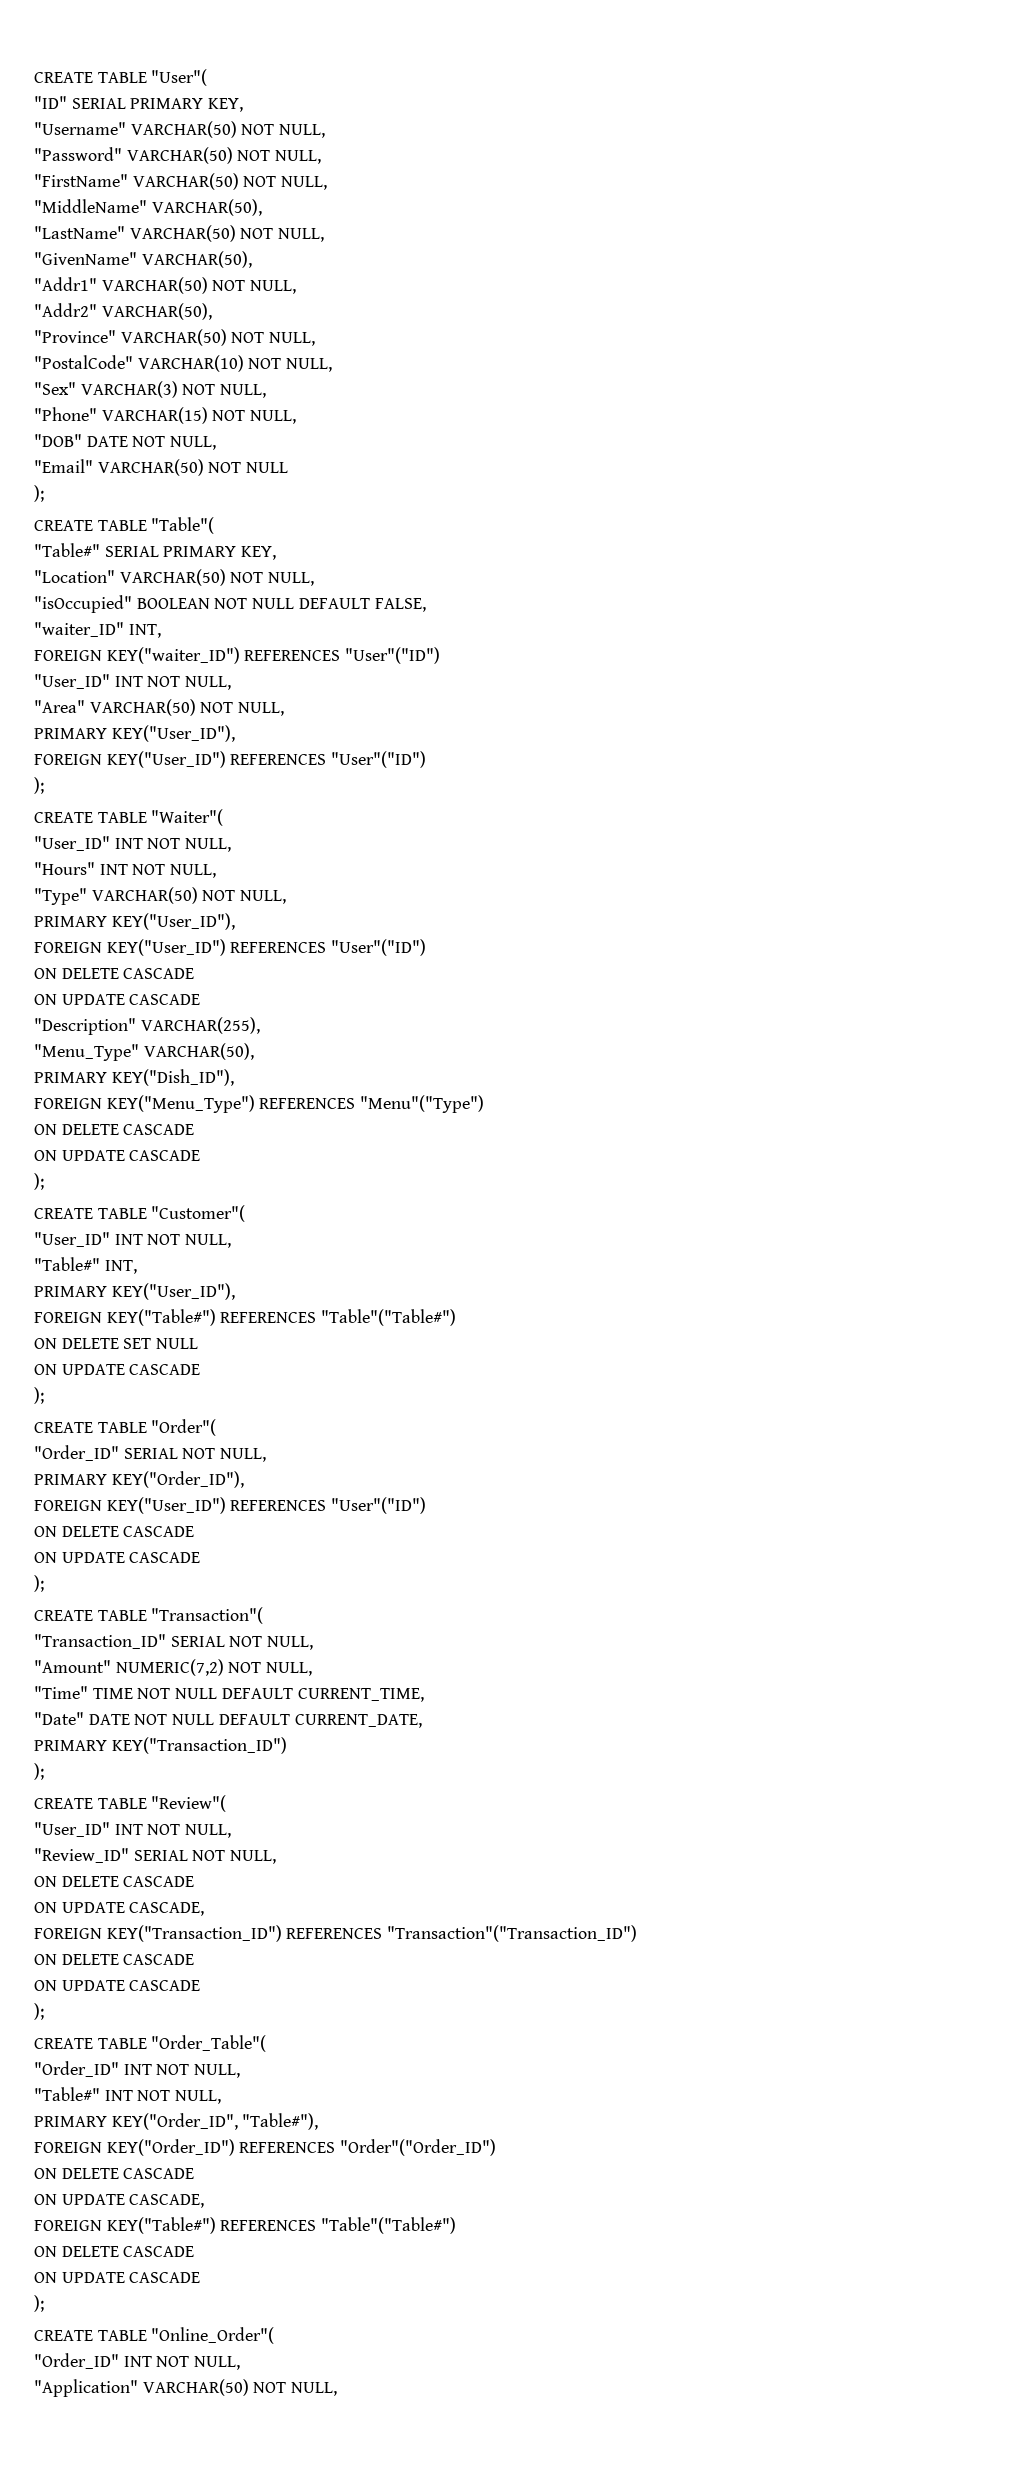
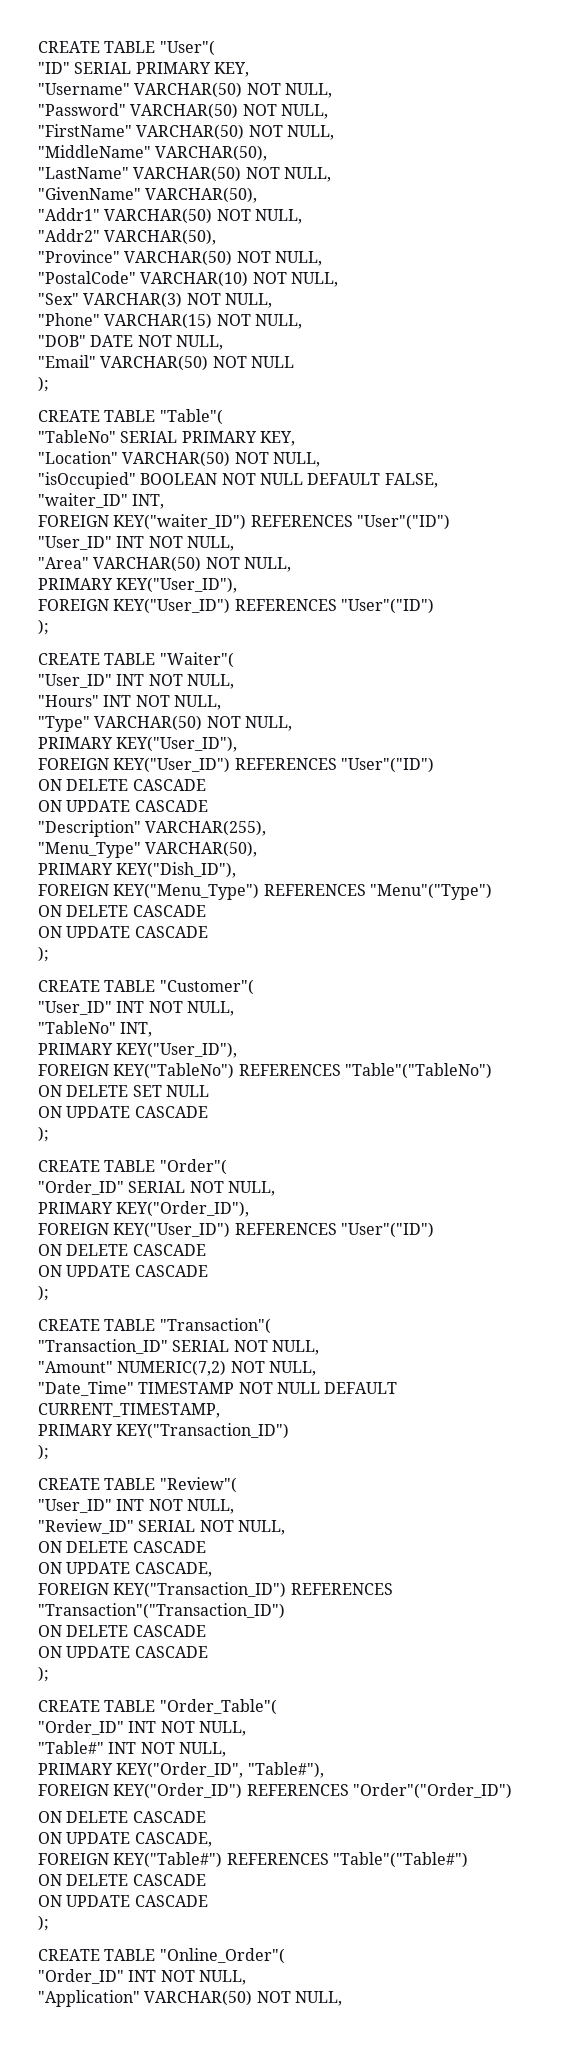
[34,543,100,557] "Table#" -> [38,430,116,443] "TableNo"
[34,1257,100,1271] "Table#" -> [38,1021,116,1034] "TableNo"
[106,1309,457,1326] KEY("Table#") REFERENCES "Table"("Table#") -> [113,1063,492,1079] KEY("TableNo") REFERENCES "Table"("TableNo")
[34,1686,424,1702] [34,1712,422,1728] "Time" TIME NOT NULL DEFAULT CURRENT_TIME, // "Date" DATE NOT NULL DEFAULT CURRENT_DATE, -> [38,1381,398,1396] [38,1403,220,1418] "Date_Time" TIMESTAMP NOT NULL DEFAULT CURRENT_TIMESTAMP,

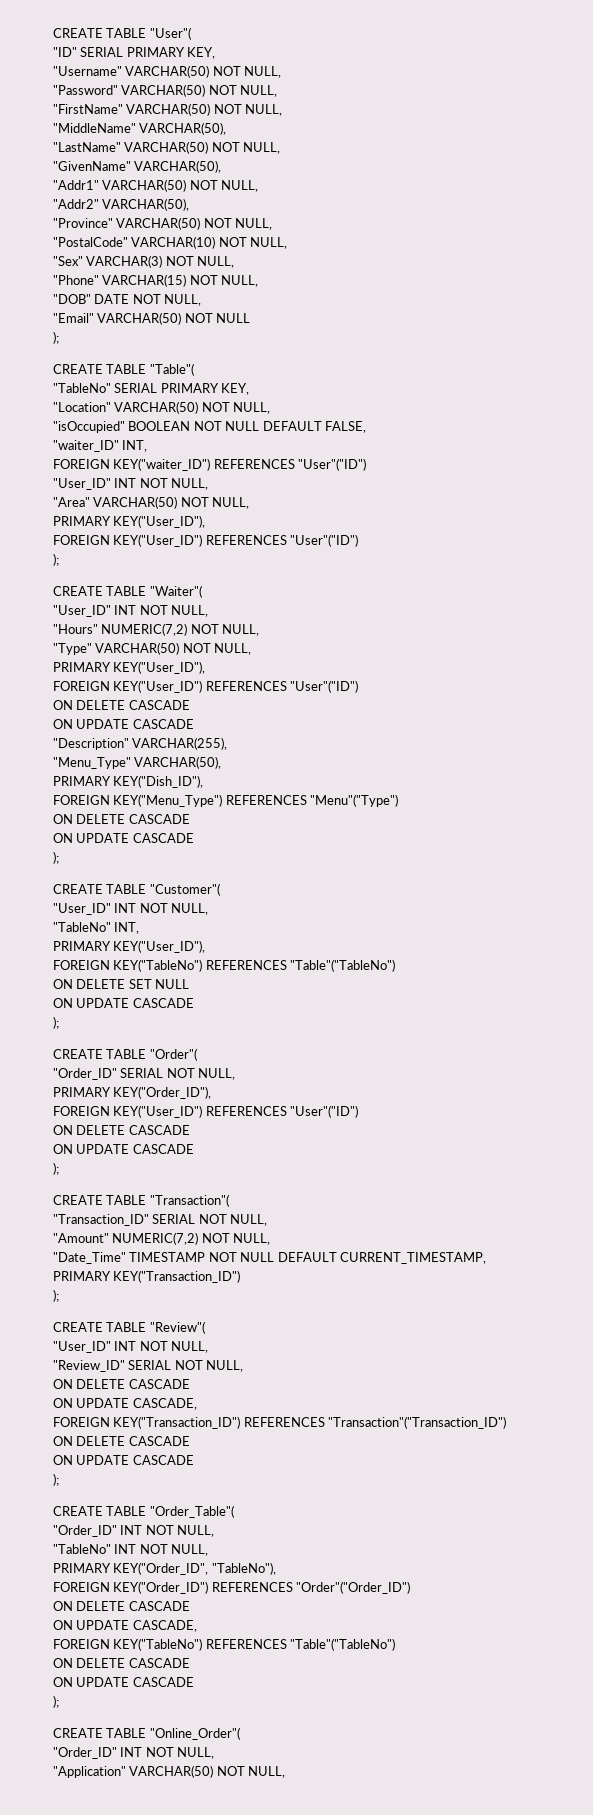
[103,695,132,707] INT -> [101,623,188,636] NUMERIC(7,2)
[38,1741,104,1754] "Table#" -> [53,1544,111,1554] "TableNo"
[247,1762,324,1778] "Table#"), -> [211,1562,276,1575] "TableNo"),
[113,1852,468,1868] KEY("Table#") REFERENCES "Table"("Table#") -> [113,1638,396,1651] KEY("TableNo") REFERENCES "Table"("TableNo")

